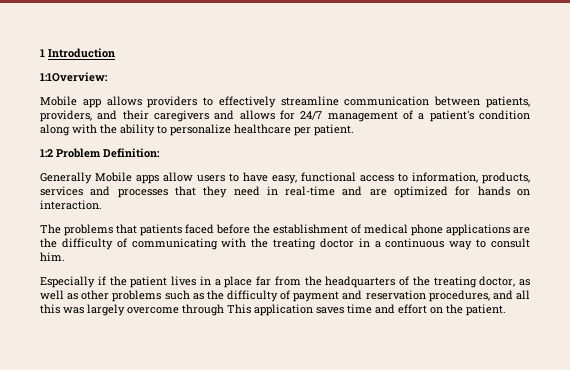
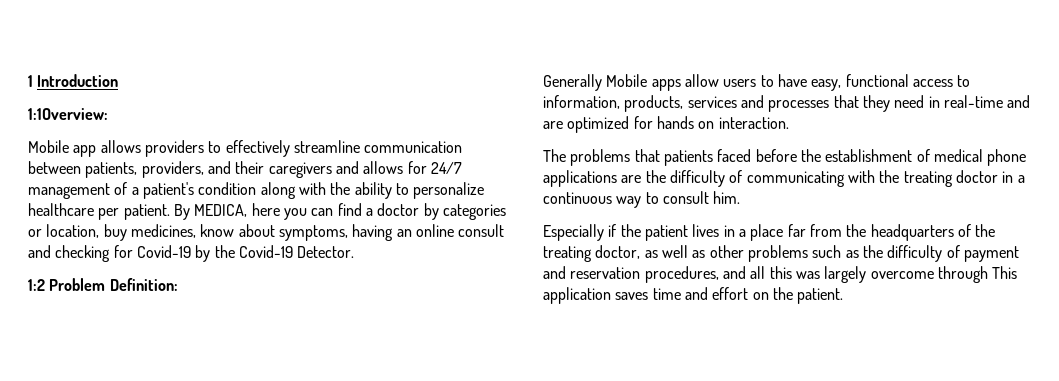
(354, 130) none -> [173,203,506,220] [28,224,505,241] [28,245,355,262] By MEDICA, here you can find a doctor by categories or location, buy medicines, know about symptoms, having an online consult and checking for Covid-19 by the Covid-19 Detector.

